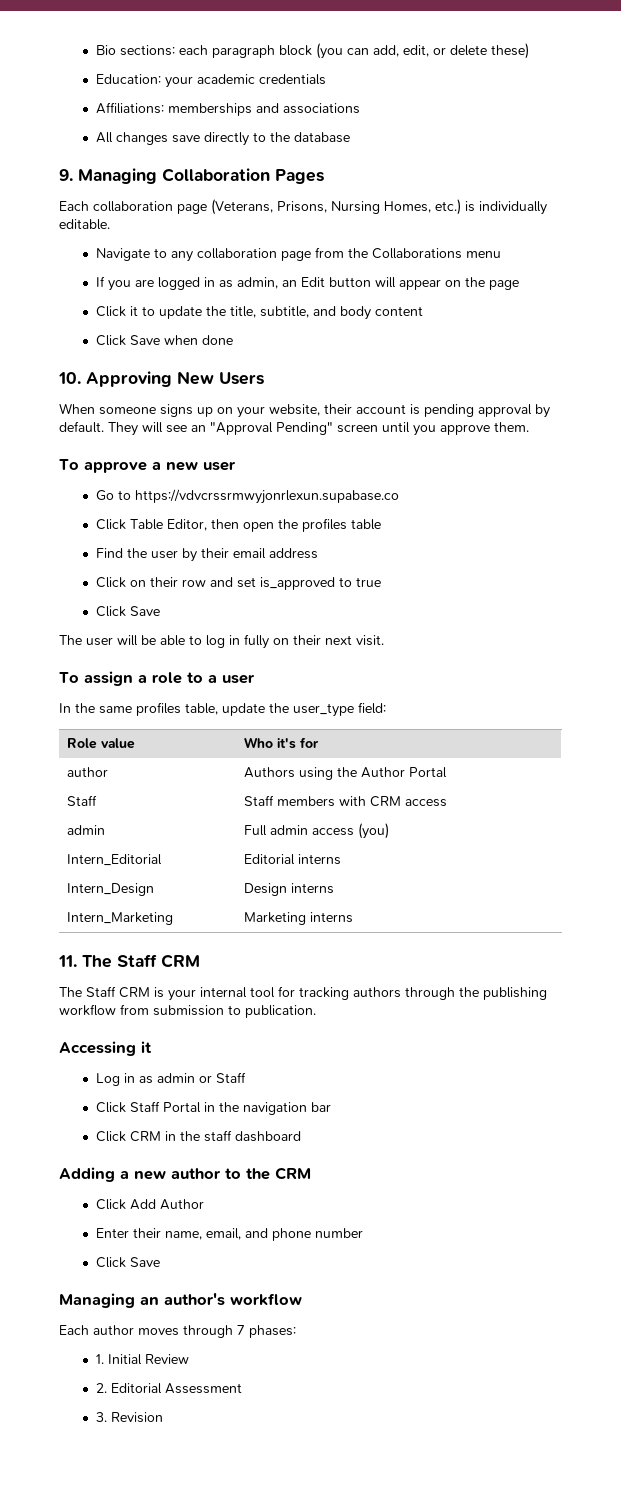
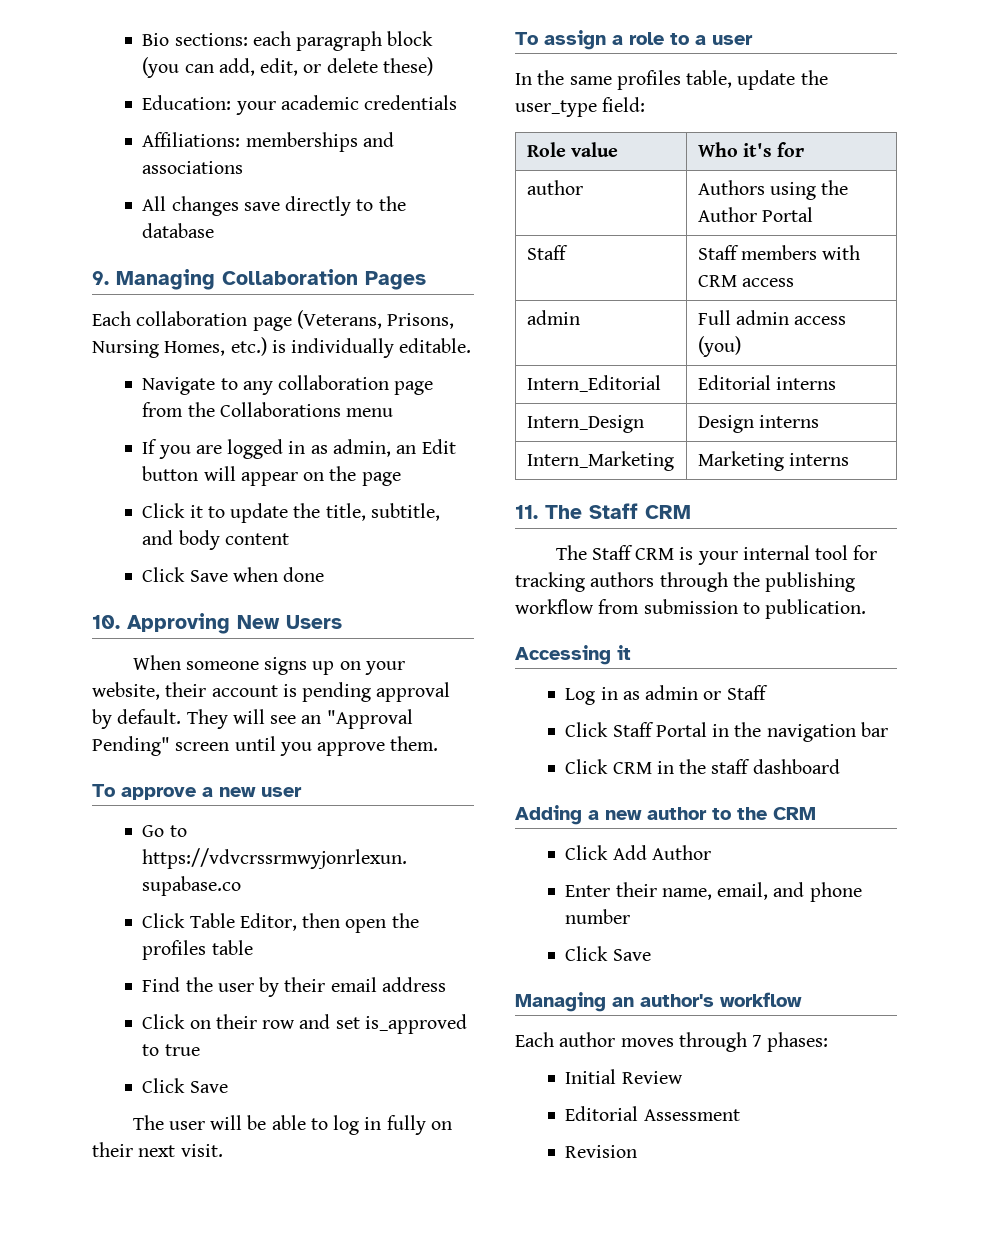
[95,1354,104,1364] 1. -> (829, 1042) none
[95,1383,107,1393] 2. -> (683, 1077) none
[95,1412,107,1422] 3. -> (740, 1115) none

